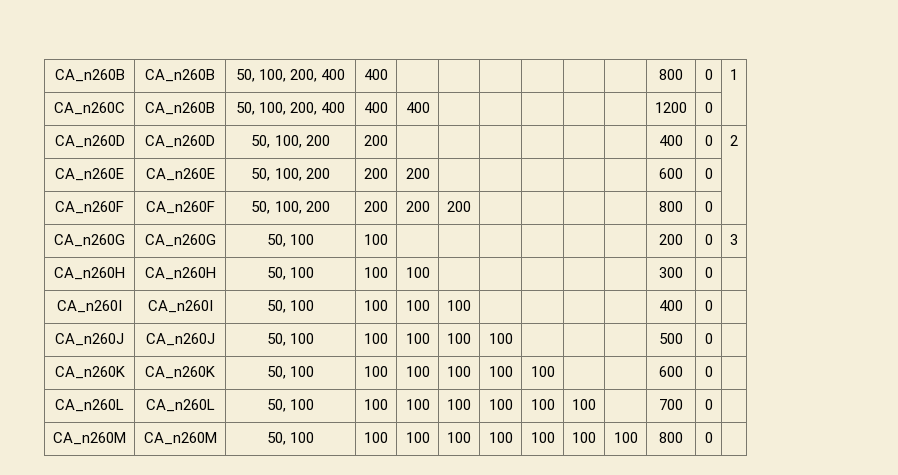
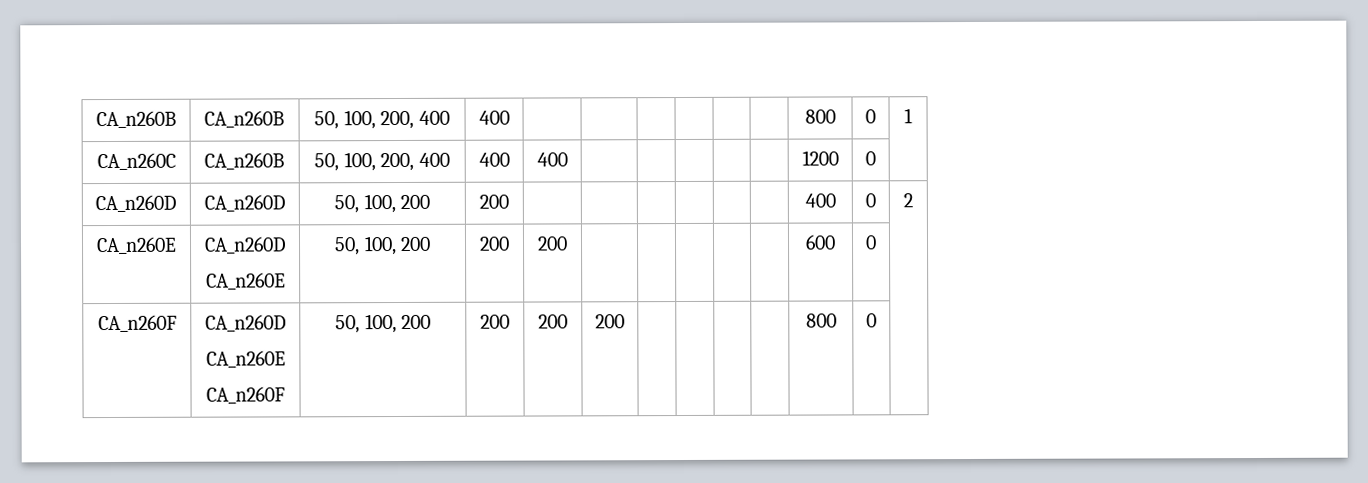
(124, 174) none -> [203,236,287,254] CA_n260D //
(124, 207) none -> [204,314,287,332] [205,350,286,368] CA_n260D // CA_n260E //
[54,234,125,247] [144,234,216,247] [266,234,315,247] [364,234,388,245] [659,234,683,245] [704,234,713,245] [730,234,738,245] [54,267,125,280] [144,267,216,280] [266,267,315,280] [364,267,388,278] [405,267,430,278] [659,267,683,278] [704,267,713,278] [57,300,122,313] [147,300,213,313] [266,300,315,313] [364,300,388,311] [405,300,430,311] [447,300,471,311] [659,300,683,311] [704,300,713,311] [55,333,124,346] [145,333,215,346] [266,333,315,346] [364,333,388,344] [405,333,430,344] [447,333,471,344] [488,333,513,344] [659,333,683,344] [704,333,713,344] [54,366,125,379] [145,366,215,379] [266,366,315,379] [364,366,388,377] [405,366,430,377] [447,366,471,377] [488,366,513,377] [530,366,555,377] [659,366,683,377] [704,366,713,377] [55,399,124,412] [145,399,215,412] [266,399,315,412] [364,399,388,410] [405,399,430,410] [447,399,471,410] [488,399,513,410] [530,399,555,410] [572,399,596,410] [659,399,683,410] [704,399,713,410] [53,432,126,445] [143,432,217,445] [266,432,315,445] [364,432,388,443] [405,432,430,443] [447,432,471,443] [488,432,513,443] [530,432,555,443] [572,432,596,443] [613,432,638,443] [659,432,683,443] [704,432,713,443] // CA_n260G | CA_n260G | 50, 100 | 100 | | | | | | | 200 | 0 | 3 // CA_n260H | CA_n260H | 50, 100 | 100 | 100 | | | | | | 300 | 0 | // CA_n260I | CA_n260I | 50, 100 | 100 | 100 | 100 | | | | | 400 | 0 | // CA_n260J | CA_n260J | 50, 100 | 100 | 100 | 100 | 100 | | | | 500 | 0 | // CA_n260K | CA_n260K | 50, 100 | 100 | 100 | 100 | 100 | 100 | | | 600 | 0 | // CA_n260L | CA_n260L | 50, 100 | 100 | 100 | 100 | 100 | 100 | 100 | | 700 | 0 | // CA_n260M | CA_n260M | 50, 100 | 100 | 100 | 100 | 100 | 100 | 100 | 100 | 800 | 0 | -> (877, 320) none

